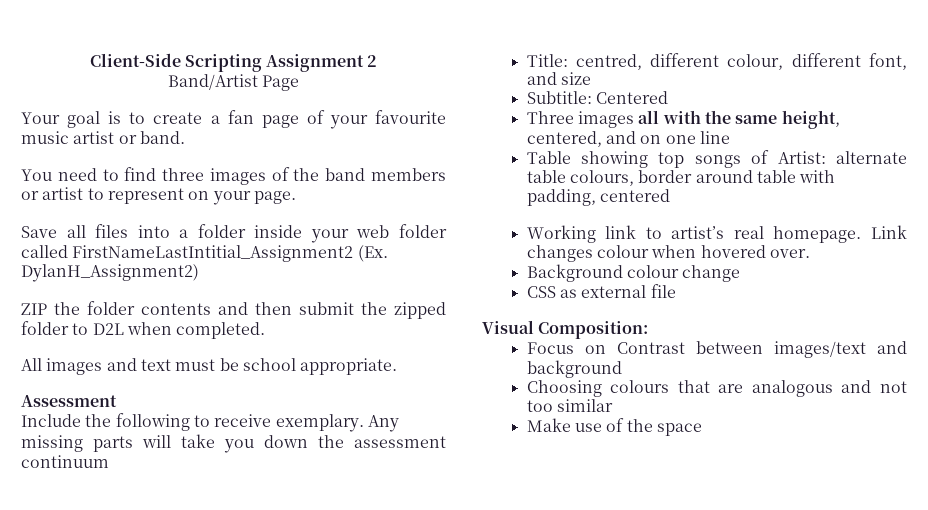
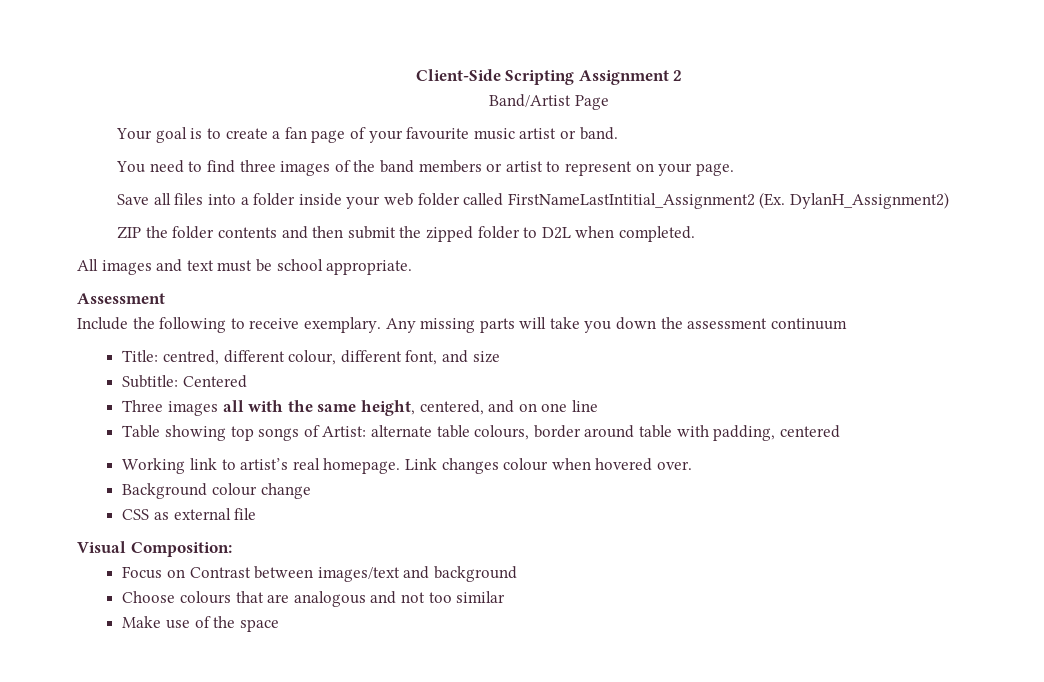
[526,380,602,397] Choosing -> [122,591,176,603] Choose

